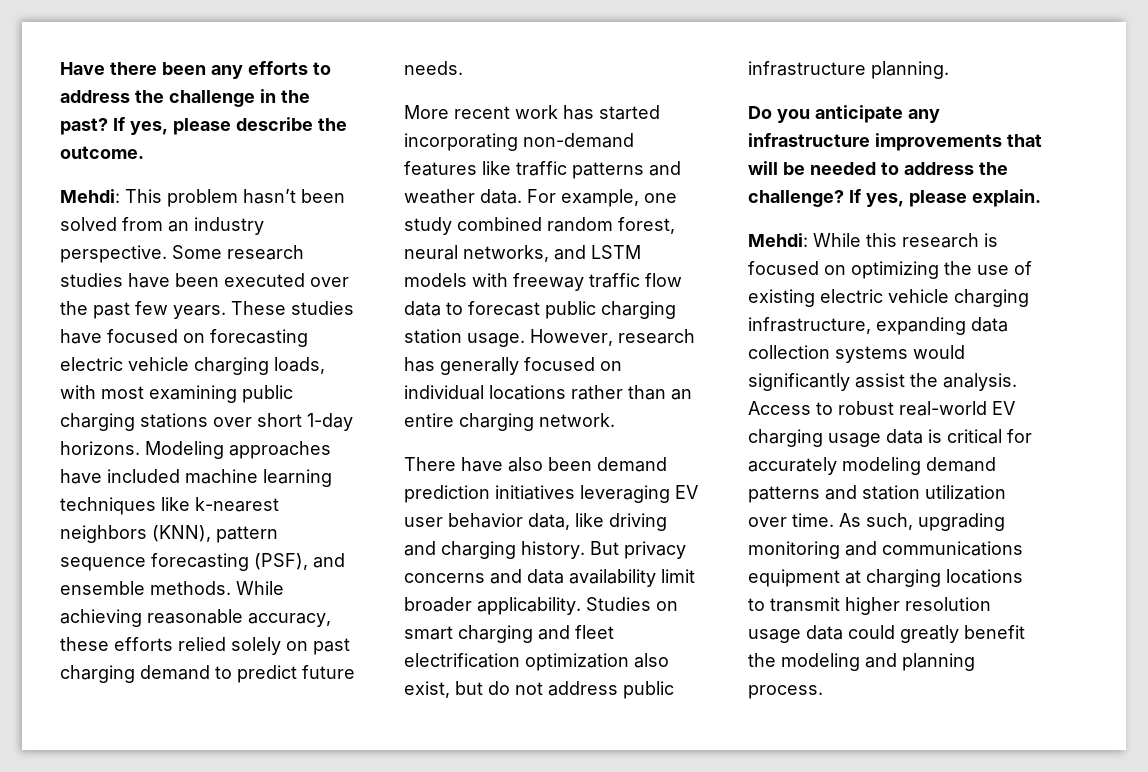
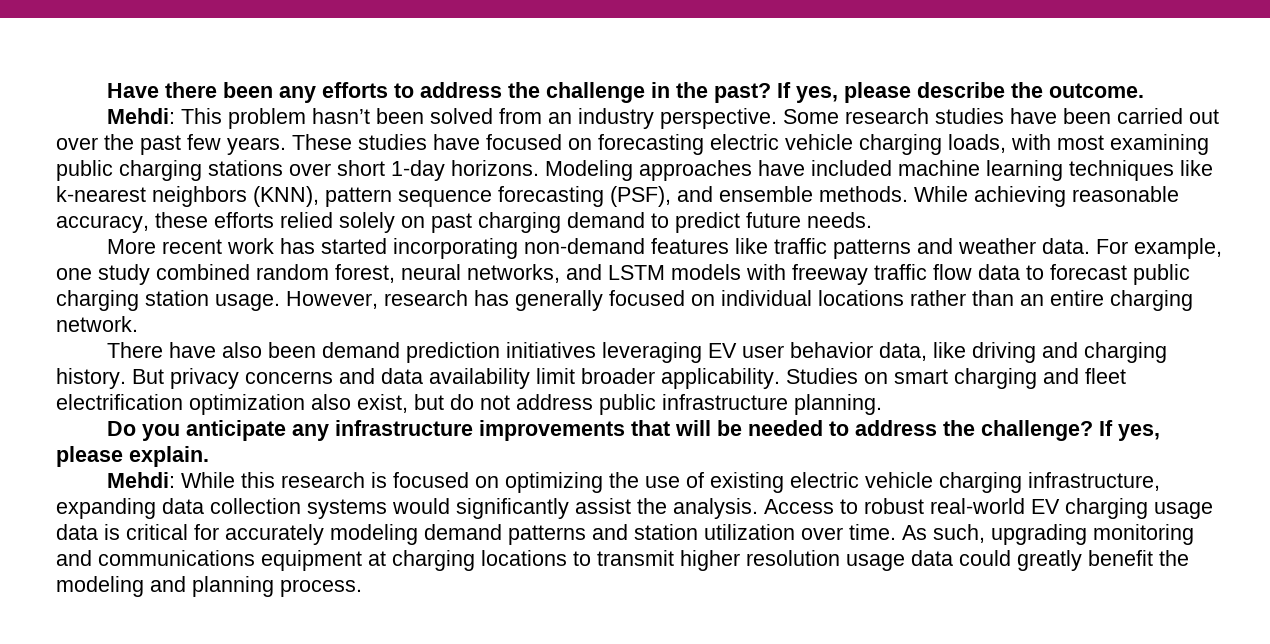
[224,273,305,287] executed -> [1117,108,1220,124] carried out

